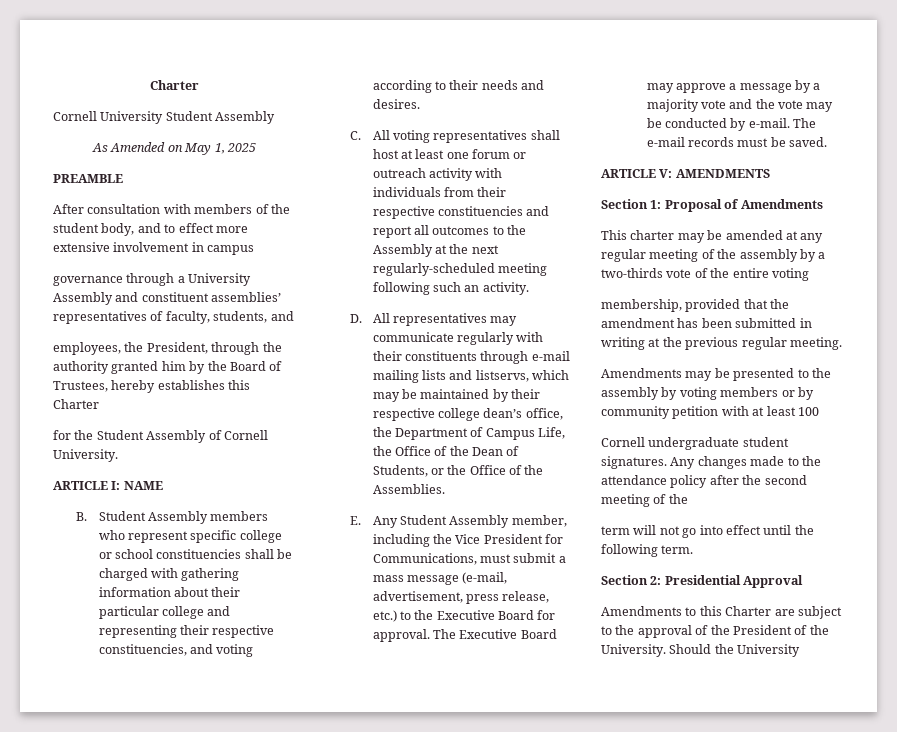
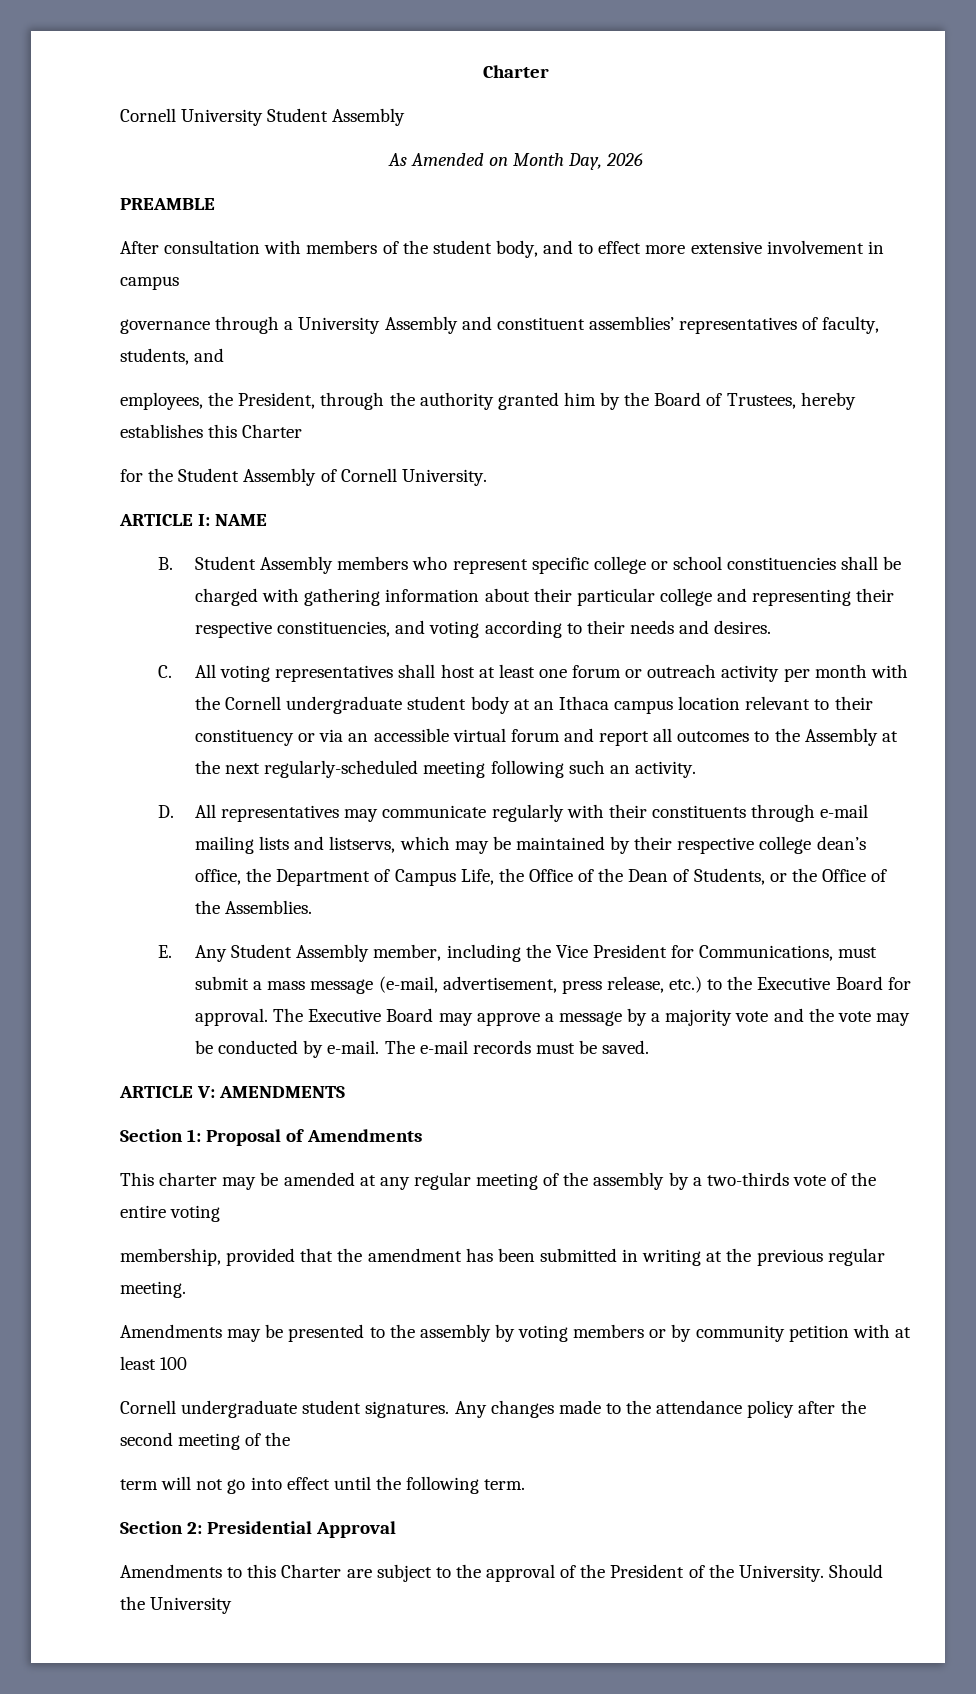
[184,143,256,155] May 1, 2025 -> [513,153,644,170] Month Day, 2026
[475,168,503,178] [372,187,507,197] [372,206,523,219] with individuals from their respective constituencies -> [783,664,908,682] [195,696,873,714] [195,728,560,746] per month with the Cornell undergraduate student body at an Ithaca campus location relevant to their constituency or via an accessible virtual forum

